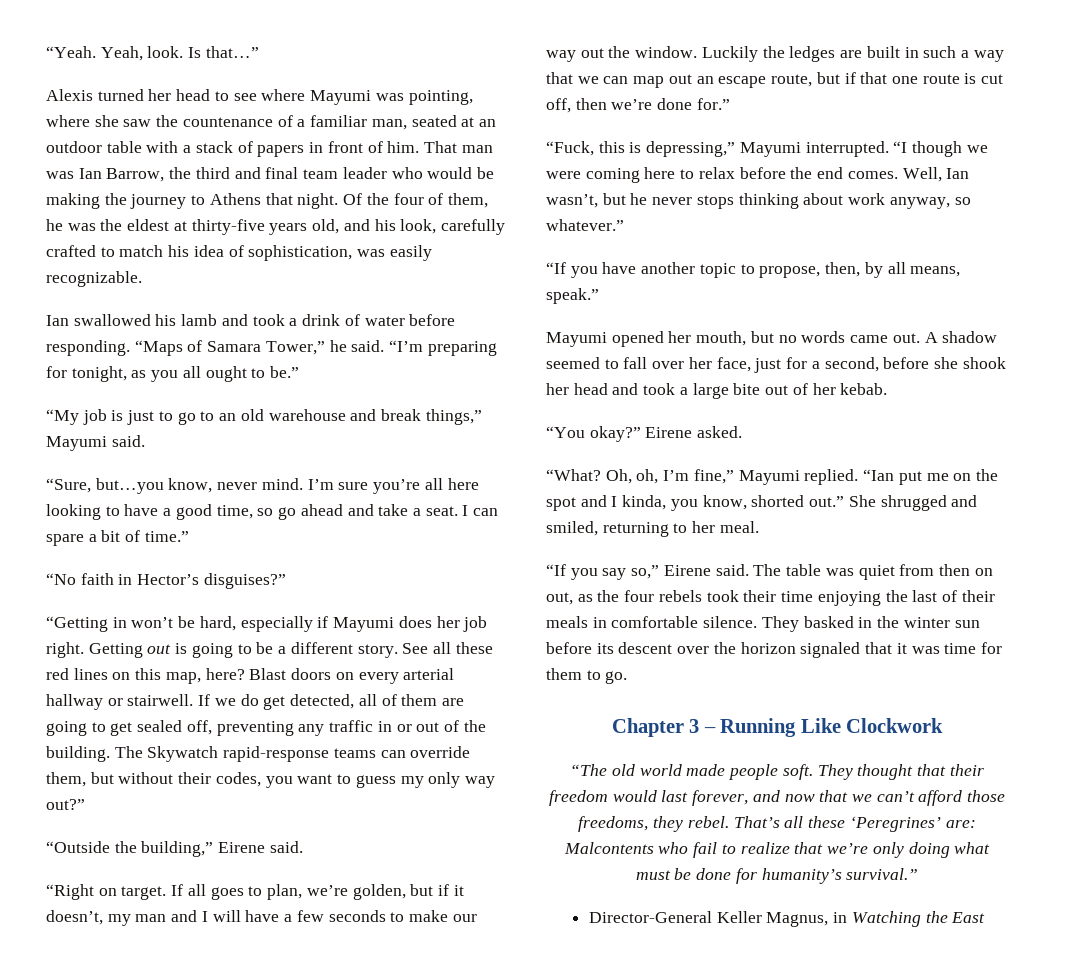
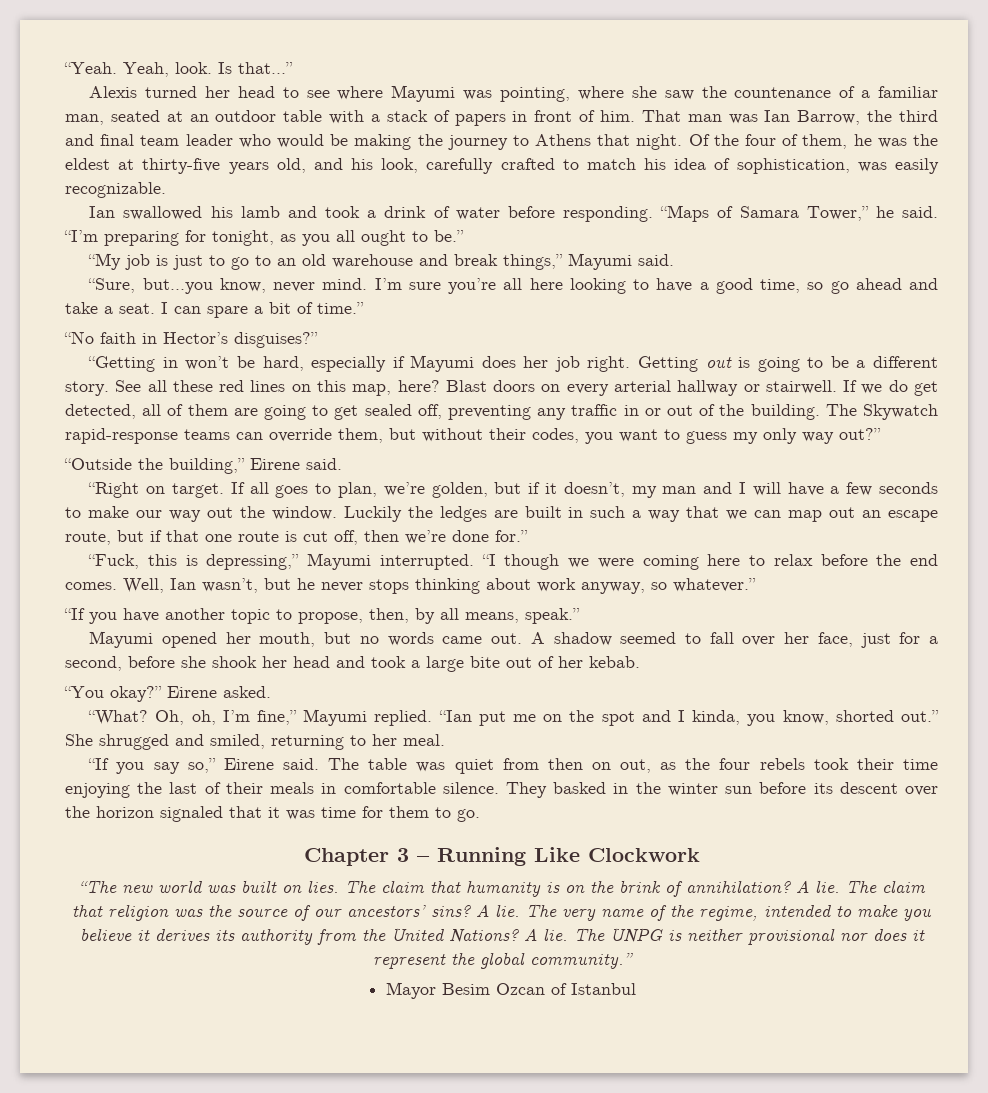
[611,764,984,780] [548,790,1006,806] [578,816,976,832] [563,842,991,858] [635,868,919,884] [588,911,986,927] old world made people soft. They thought that their freedom would last forever, and now that we can’t afford those freedoms, they rebel. That’s all these ‘Peregrines’ are: Malcontents who fail to realize that we’re only doing what must be done for humanity’s survival.” // Director-General Keller Magnus, in Watching the East -> [121,880,926,897] [72,904,932,921] [79,928,925,945] [372,952,633,969] [386,982,637,999] new world was built on lies. The claim that humanity is on the brink of annihilation? A lie. The claim that religion was the source of our ancestors’ sins? A lie. The very name of the regime, intended to make you believe it derives its authority from the United Nations? A lie. The UNPG is neither provisional nor does it represent the global community.” // Mayor Besim Ozcan of Istanbul

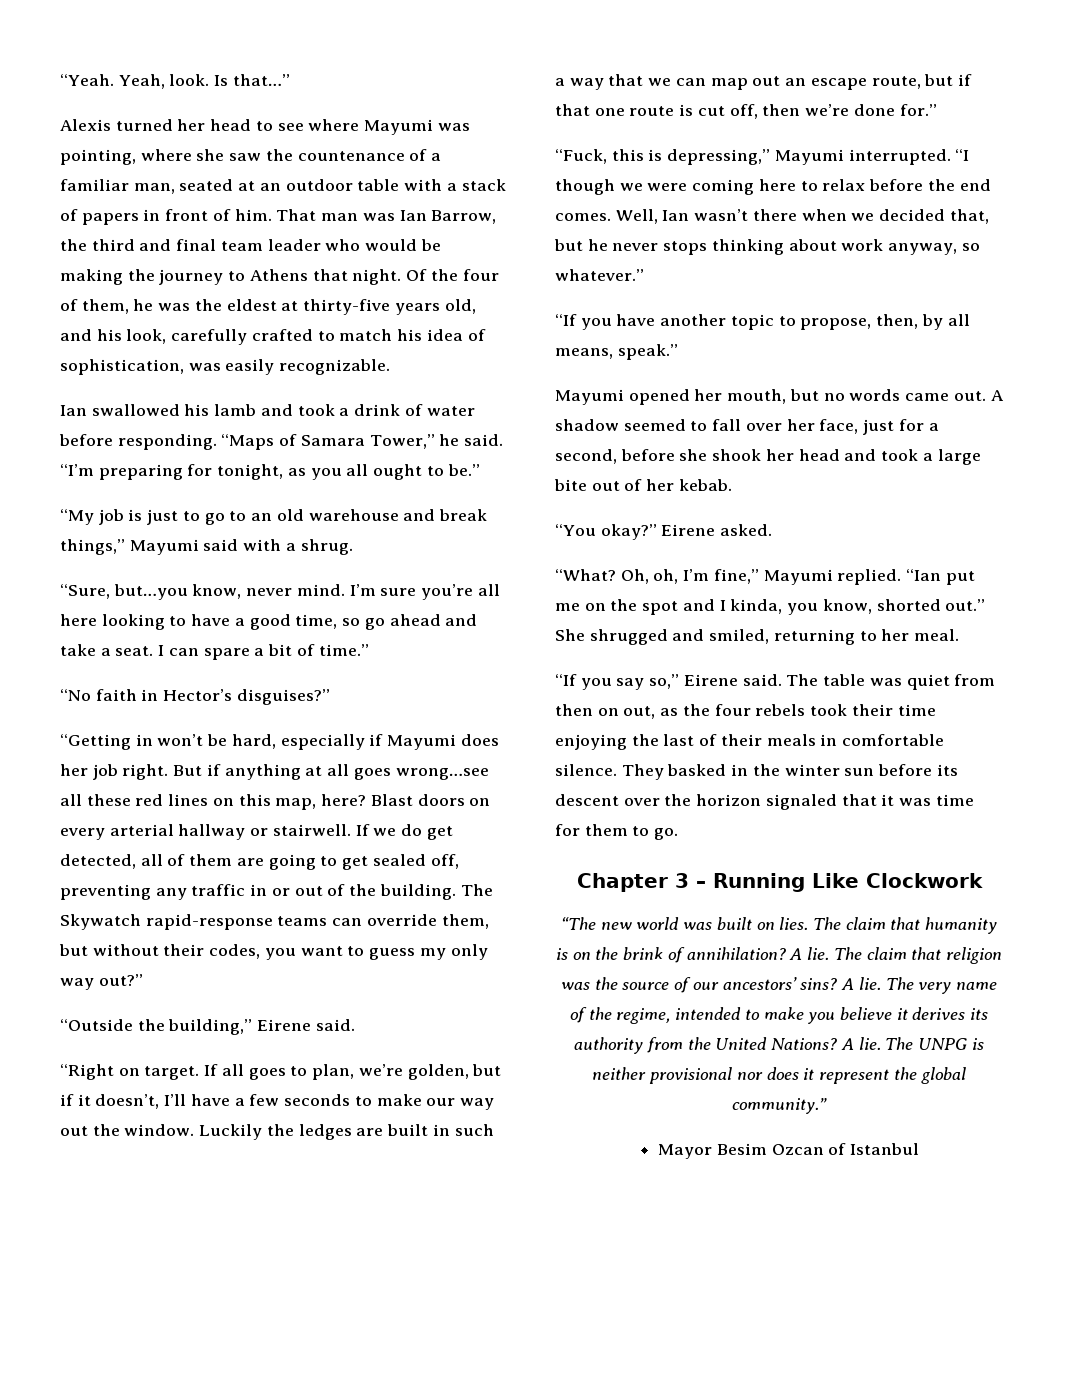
[638,254,675,266] said. -> [203,539,353,555] said with a shrug.
[638,356,939,372] [65,380,142,396] Getting out is going to be a different story. See -> [173,764,489,780] But if anything at all goes wrong…see
[631,482,781,498] my man and I will -> [164,1094,187,1106] I’ll
[202,578,258,593] wasn’t, -> [694,209,989,224] wasn’t there when we decided that,

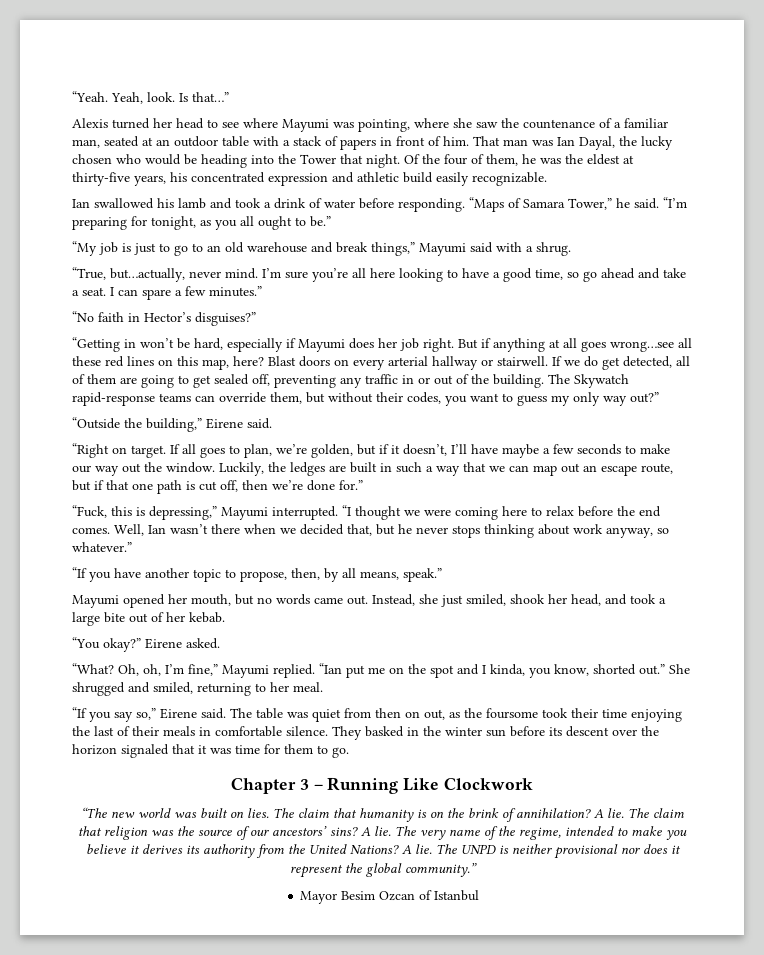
[431,210,497,224] [60,239,441,251] [60,269,308,285] Barrow, the third and final team leader who would be making the journey to Athens -> [579,136,673,150] [72,154,336,168] Dayal, the lucky chosen who would be heading into the Tower
[394,299,476,315] [60,329,486,345] [60,359,221,375] years old, and his look, carefully crafted to match his idea of sophistication, was -> [134,172,433,186] years, his concentrated expression and athletic build
[60,584,242,600] “Sure, but…you know, -> [72,267,185,282] “True, but…actually,
[268,644,369,656] bit of time.” -> [185,286,262,297] few minutes.”
(230, 1100) none -> [502,444,539,458] maybe
[199,1124,263,1140] Luckily -> [219,462,264,476] Luckily,
[629,106,675,116] route -> [157,480,182,494] path
[555,179,615,195] though -> [355,506,401,520] thought
[990,390,1004,401] [555,419,939,435] [555,449,708,464] A shadow seemed to fall over her face, just for a second, before she -> [372,594,506,607] Instead, she just smiled,
[798,449,840,461] head -> [571,594,601,606] head,
[714,704,806,716] four rebels -> [486,708,538,719] foursome
[918,1038,968,1050] UNPG -> [460,844,496,854] UNPD

